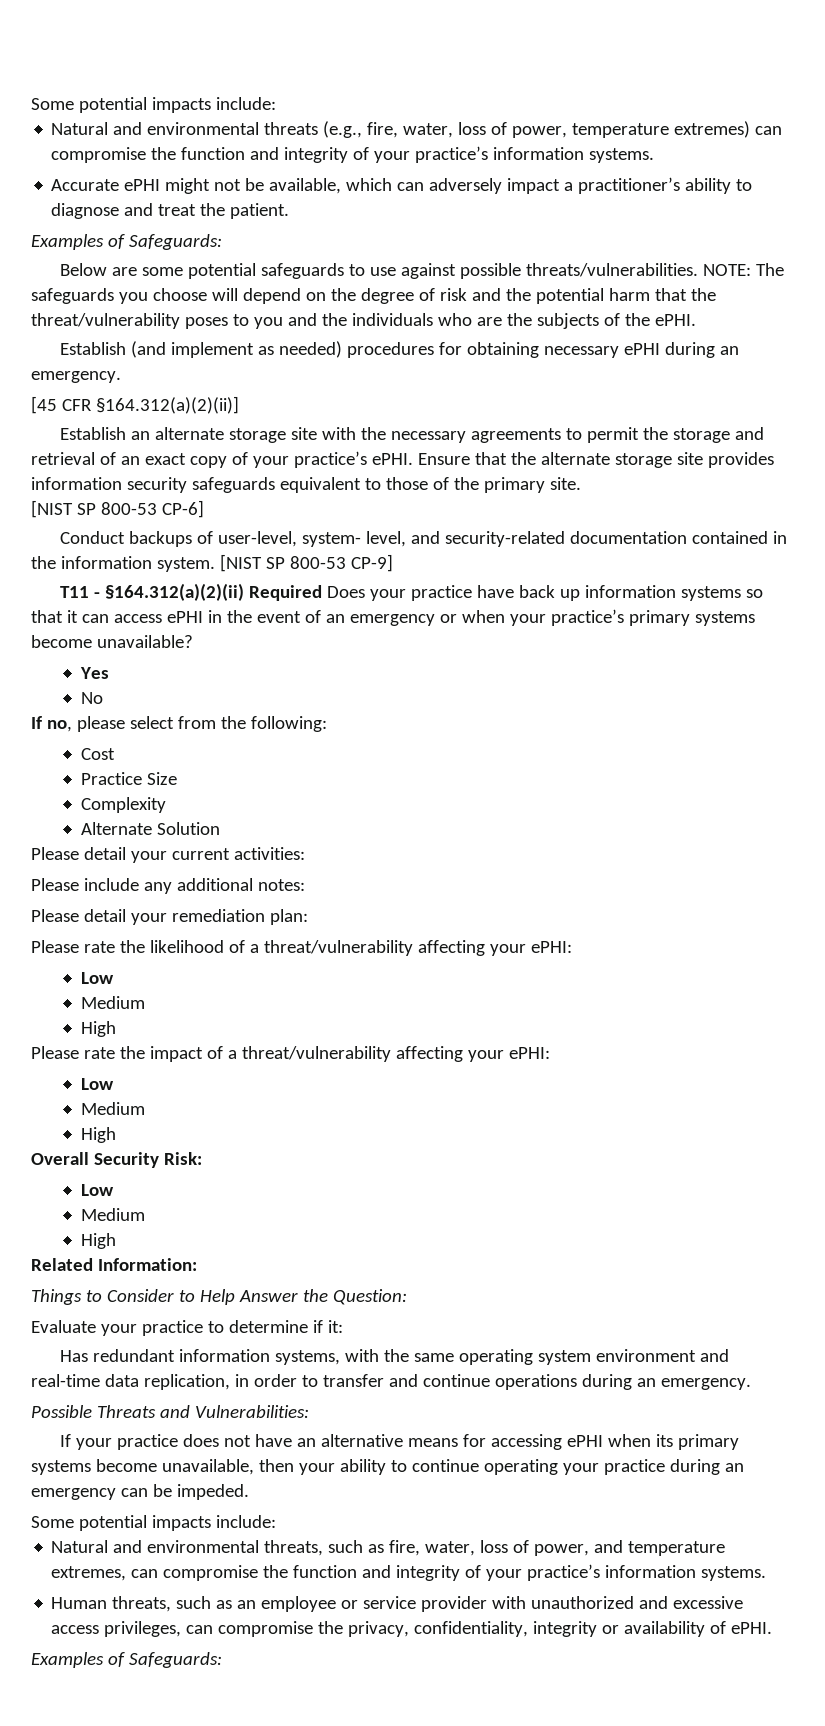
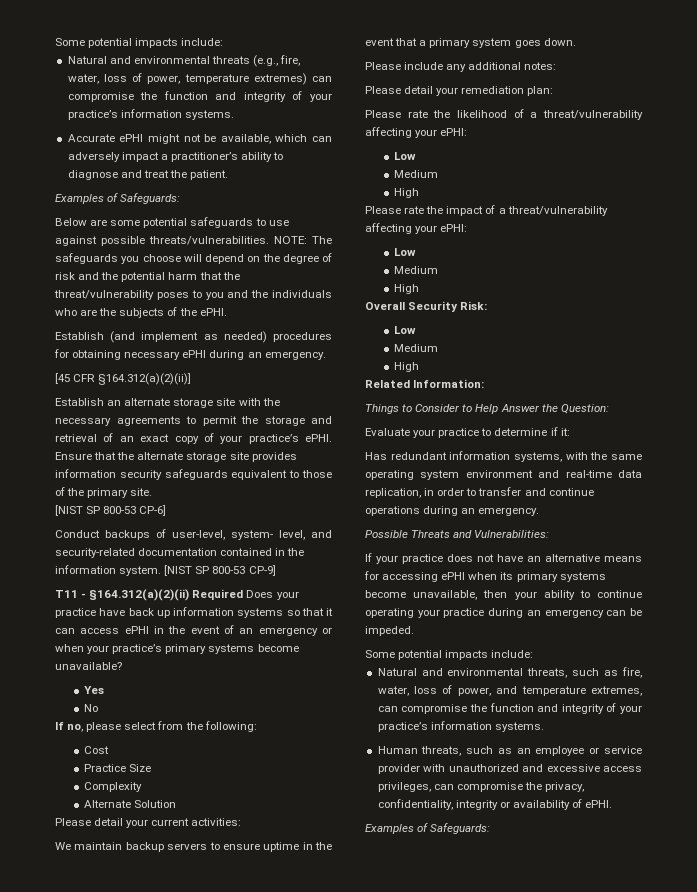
(305, 853) none -> [55,842,332,852] [365,38,576,48] // We maintain backup servers to ensure uptime in the event that a primary system goes down.

